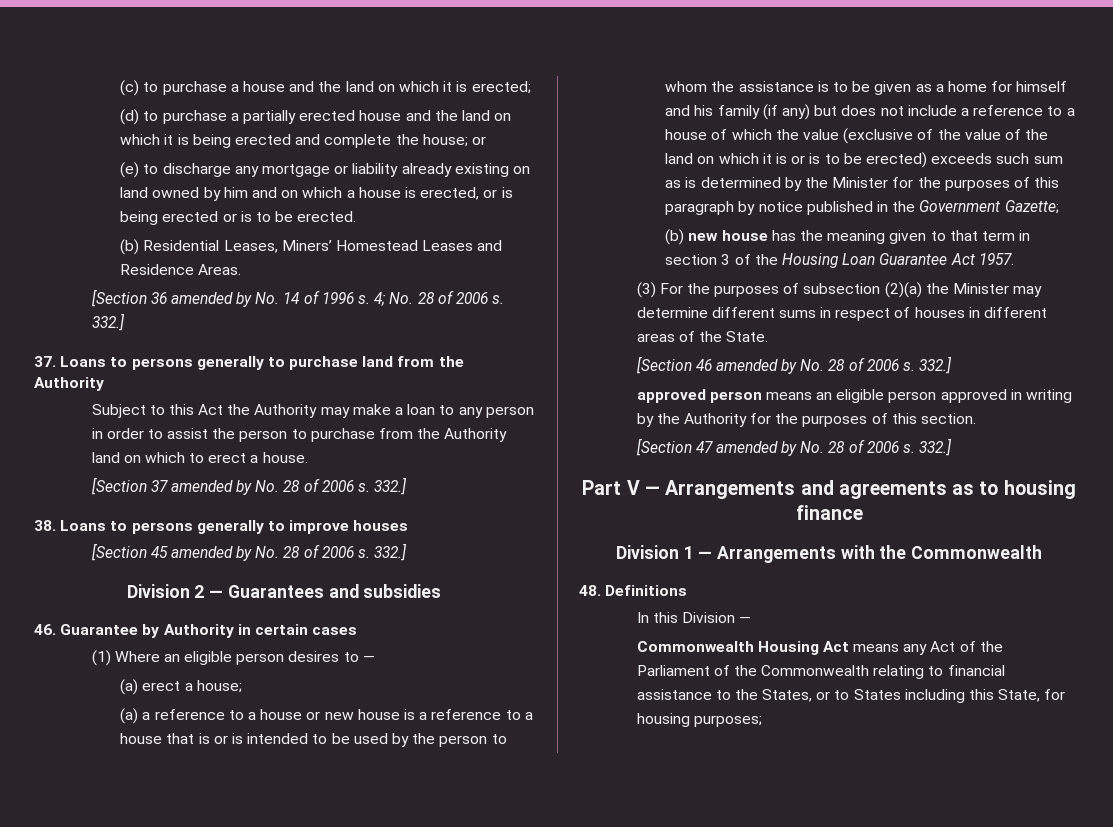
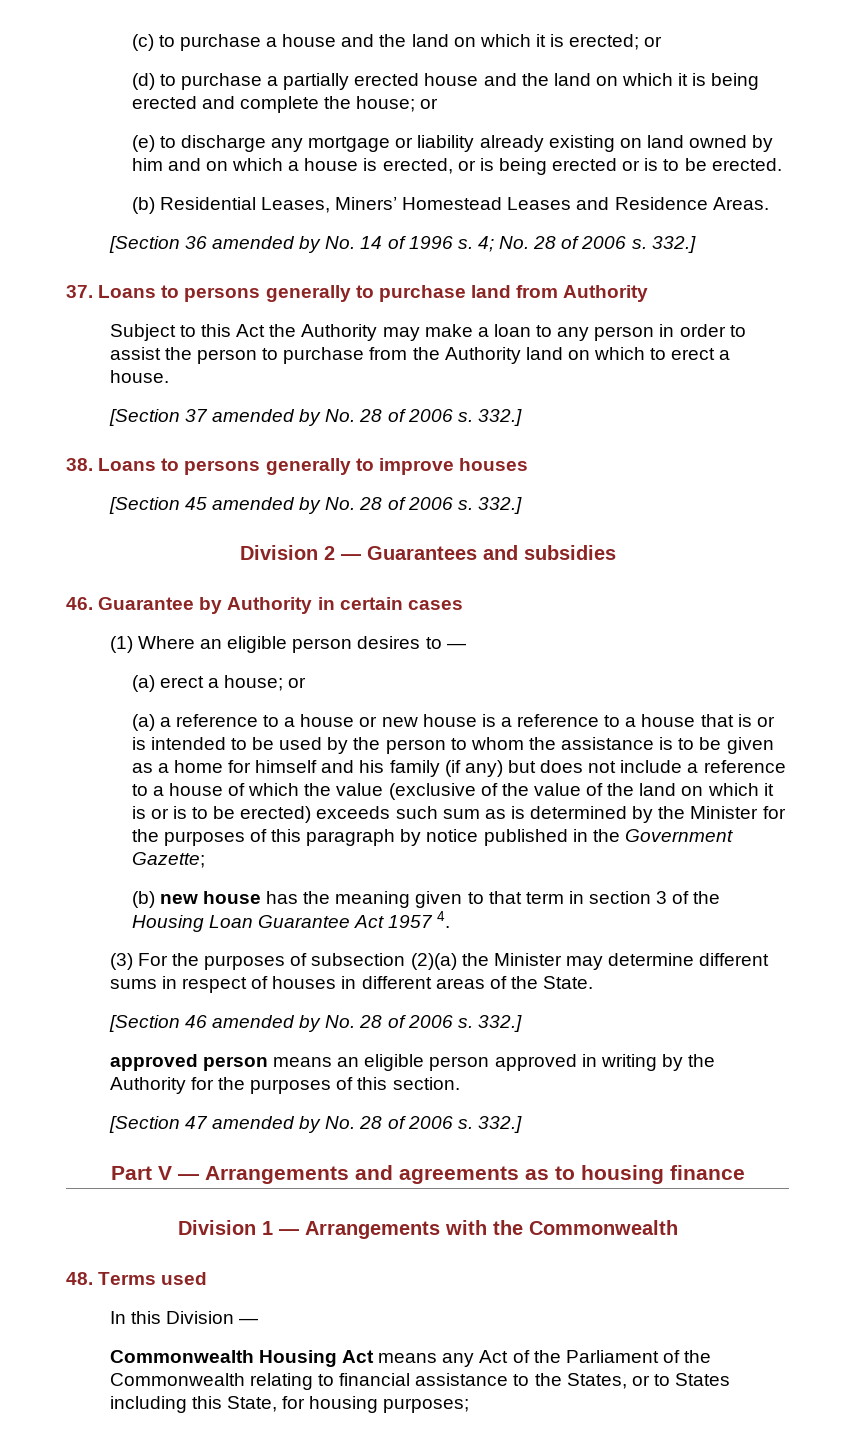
(531, 87) none -> [644,36,663,47] or
[438,356,464,367] the -> (559, 291) none
(242, 686) none -> [288,677,307,688] or
[978,253,1014,265] 1957. -> [388,911,451,928] 1957 4.
[605,585,688,596] Definitions -> [98,1272,208,1285] Terms used

